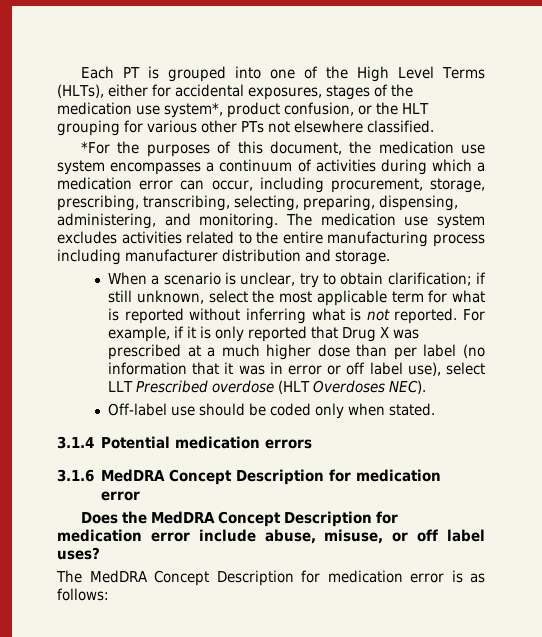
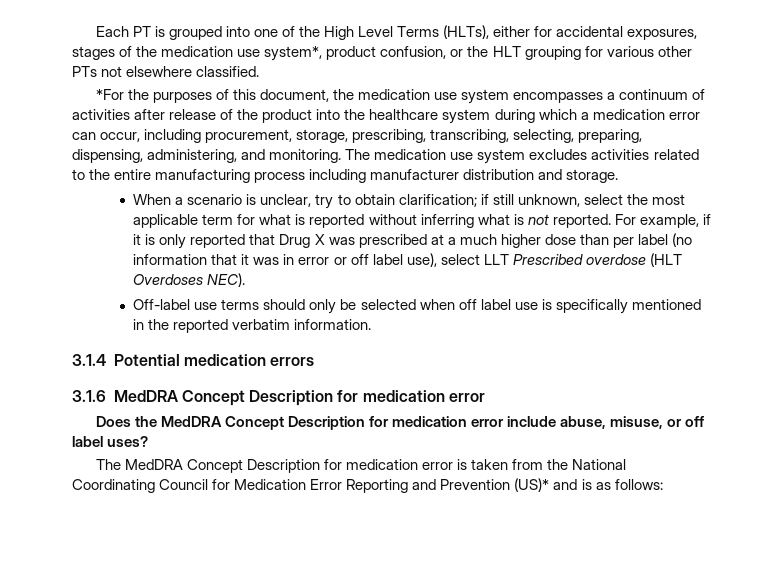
(376, 165) none -> [134,109,491,124] after release of the product into the healthcare system
[199,403,436,419] should be coded only when stated. -> [221,299,701,314] [133,319,372,333] terms should only be selected when off label use is specifically mentioned in the reported verbatim information.
(463, 576) none -> [470,459,627,470] [72,478,592,493] taken from the National Coordinating Council for Medication Error Reporting and Prevention (US)* and is

